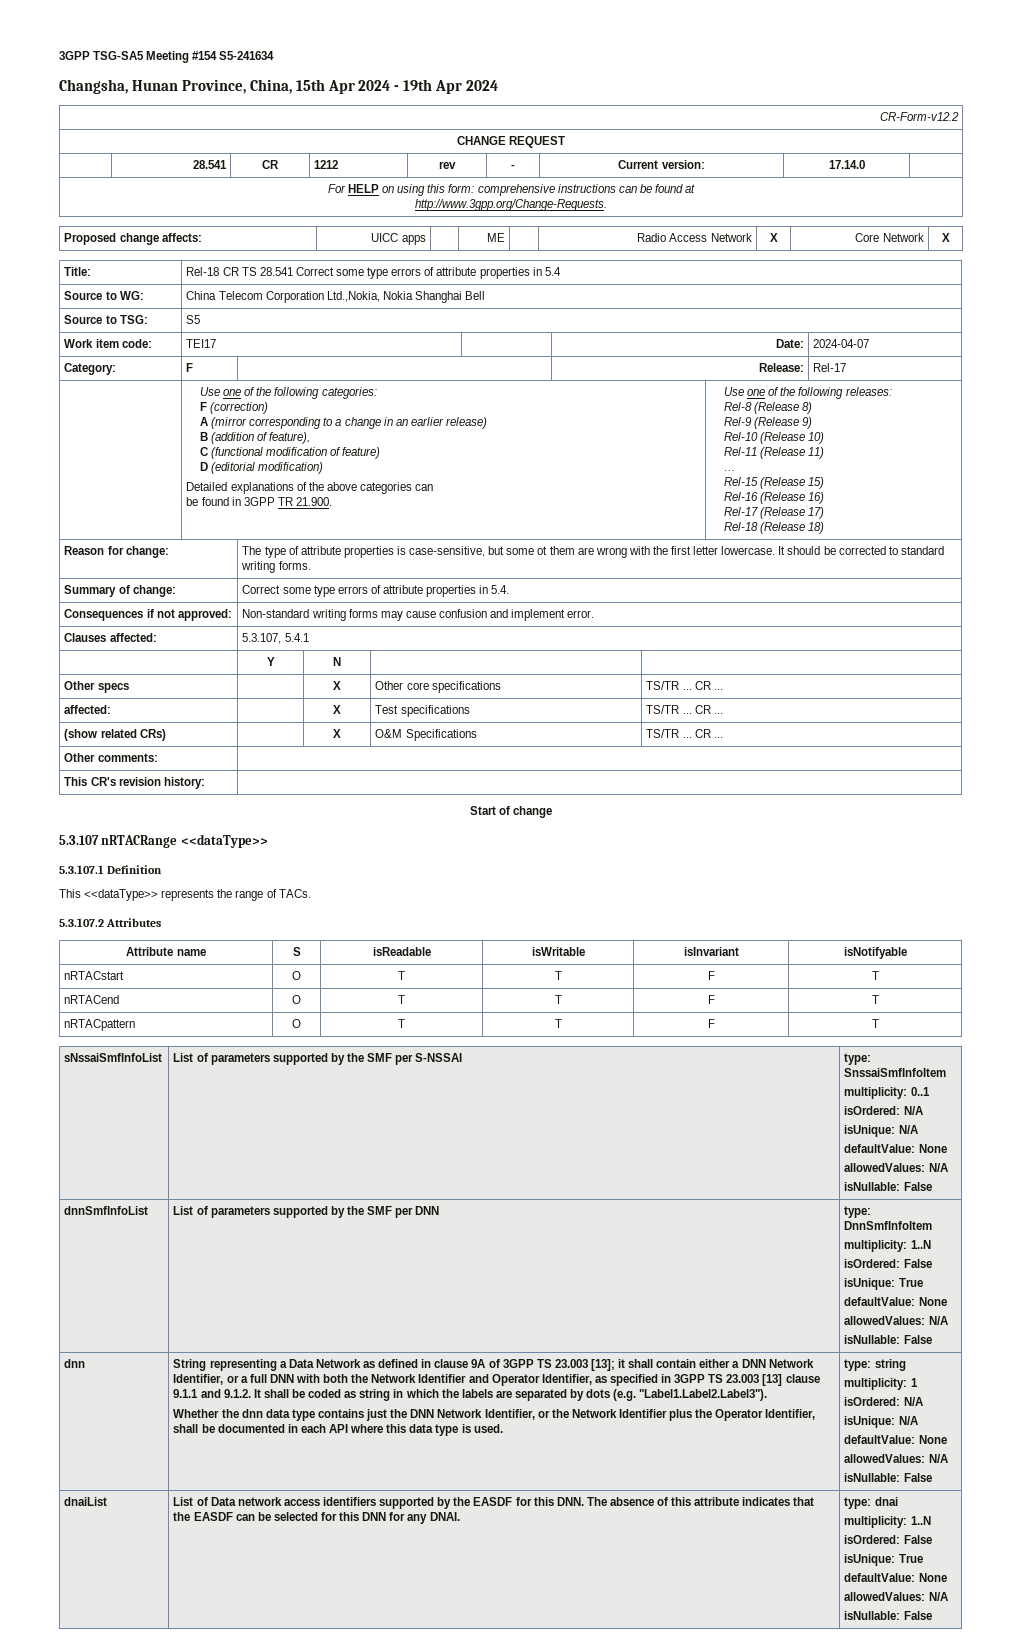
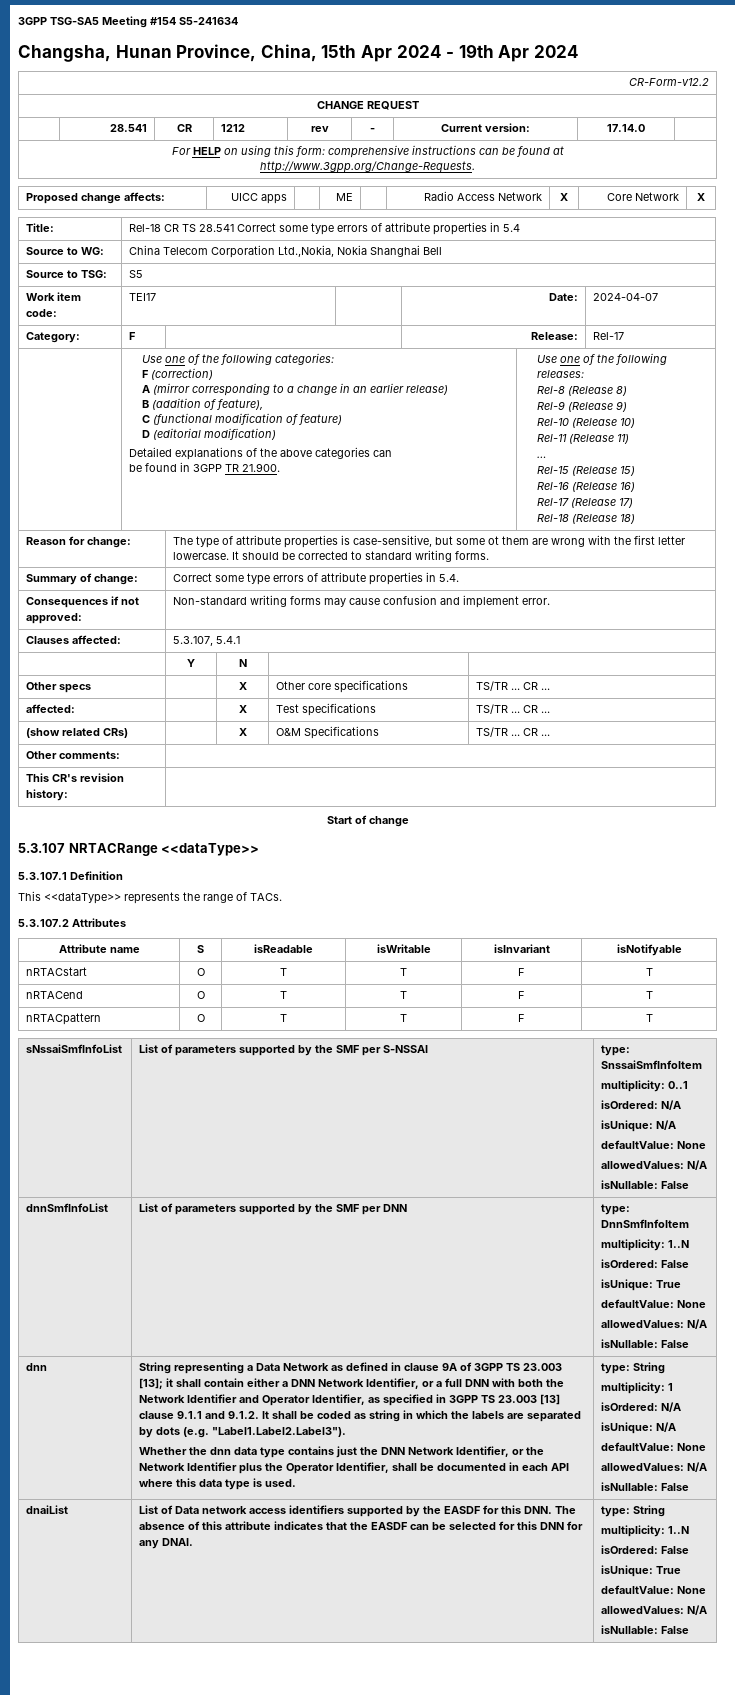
[101,835,178,848] nRTACRange -> [68,843,158,856] NRTACRange
[874,1359,906,1371] string -> [633,1362,666,1374] String
[874,1497,898,1506] dnai -> [633,1505,666,1517] String

